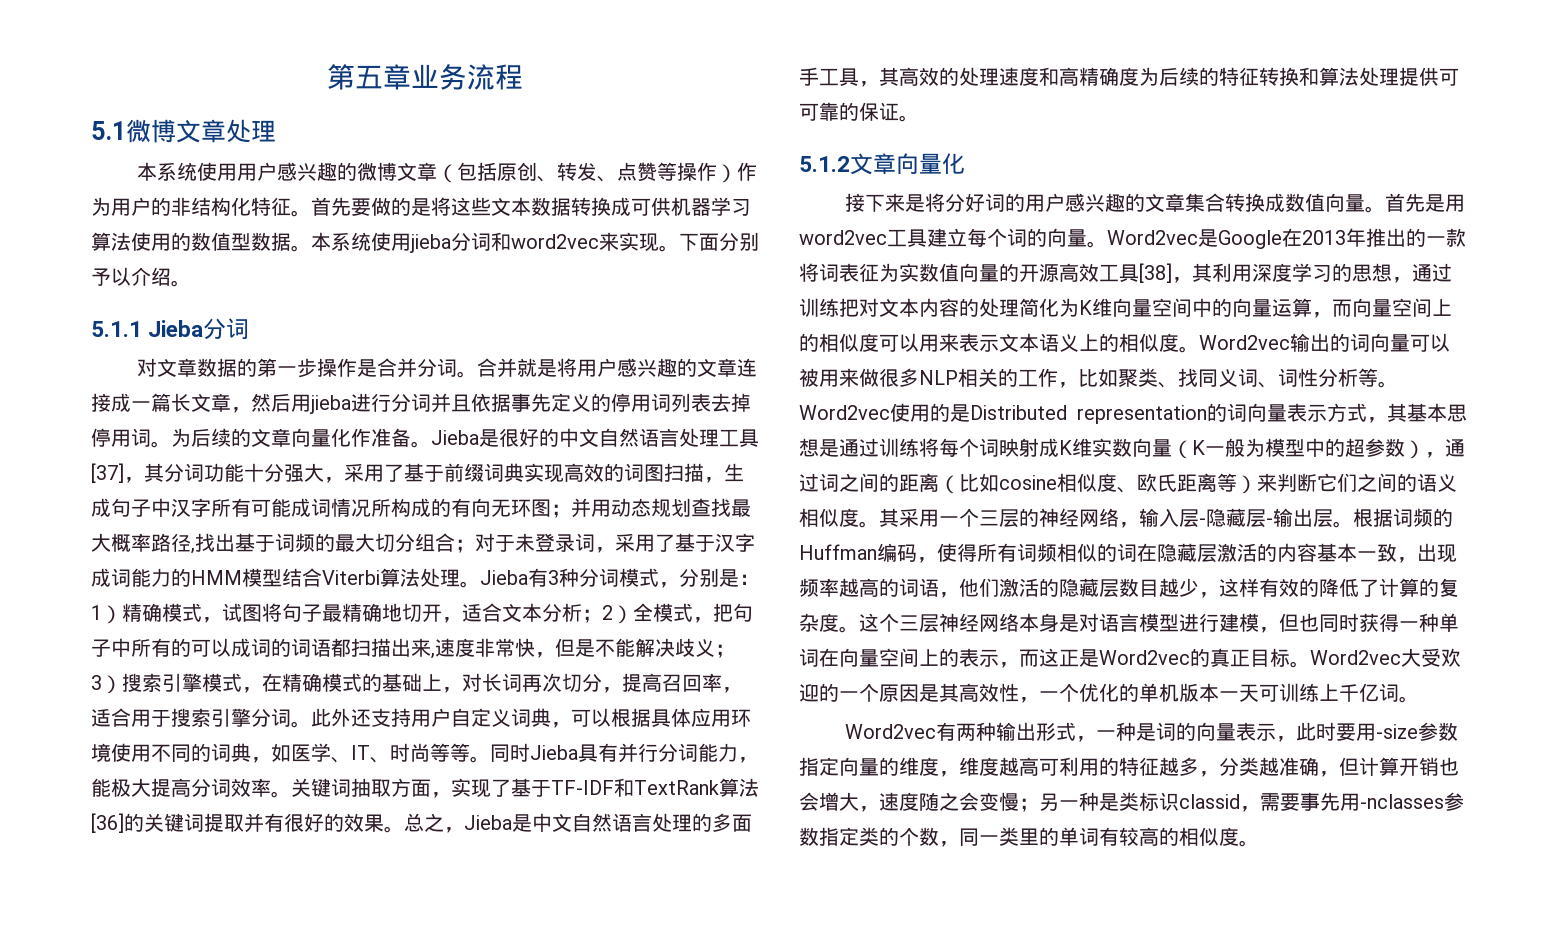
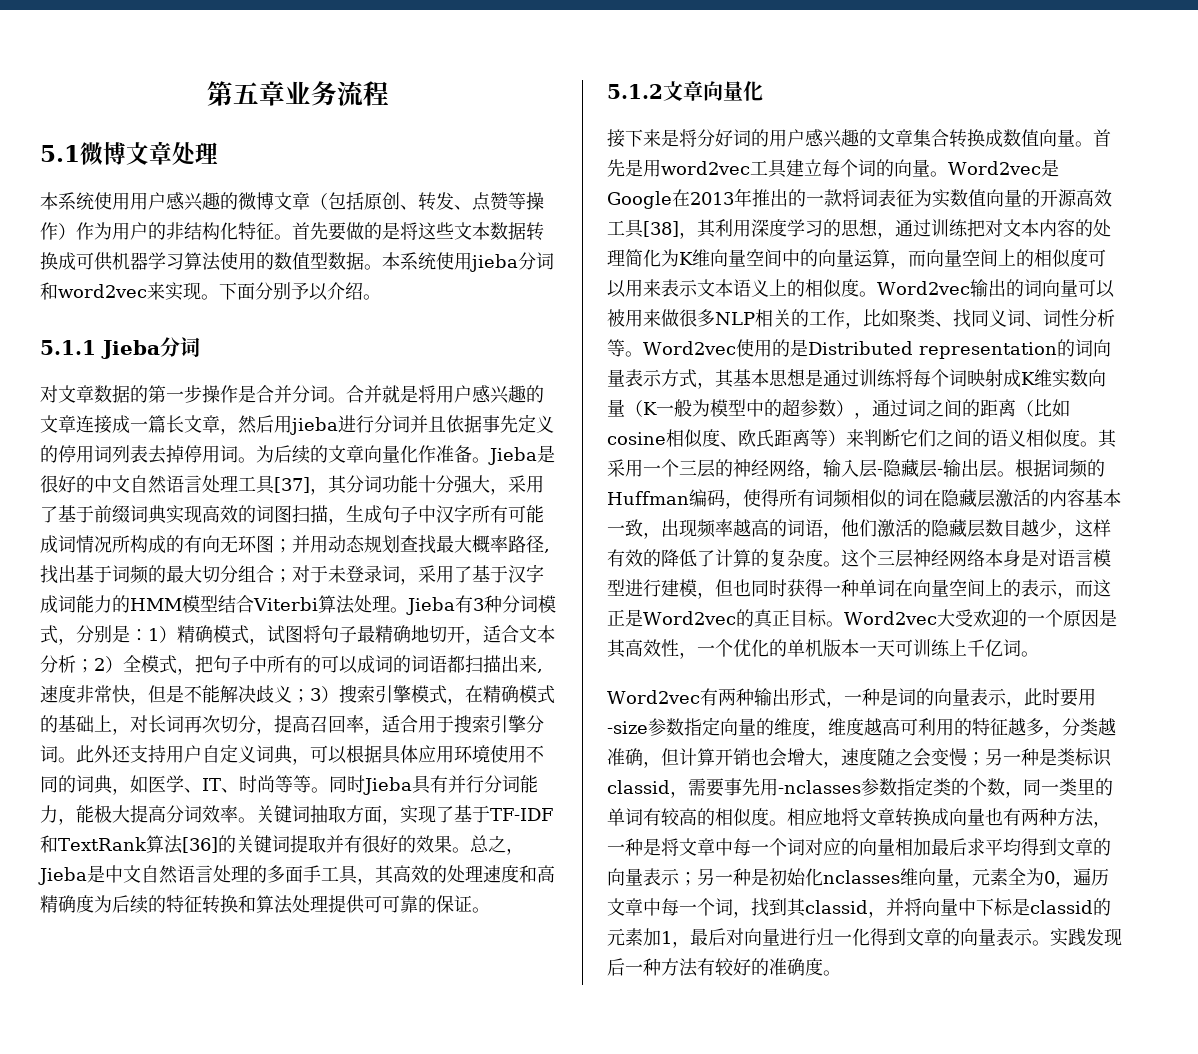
(1259, 843) none -> [787,808,1111,828] [607,838,1111,856] [607,868,1109,888] [607,898,1111,918] [607,928,1122,948] [607,958,841,977] 相应地将文章转换成向量也有两种方法，一种是将文章中每一个词对应的向量相加最后求平均得到文章的向量表示；另一种是初始化nclasses维向量，元素全为0，遍历文章中每一个词，找到其classid，并将向量中下标是classid的元素加1，最后对向量进行归一化得到文章的向量表示。实践发现后一种方法有较好的准确度。

